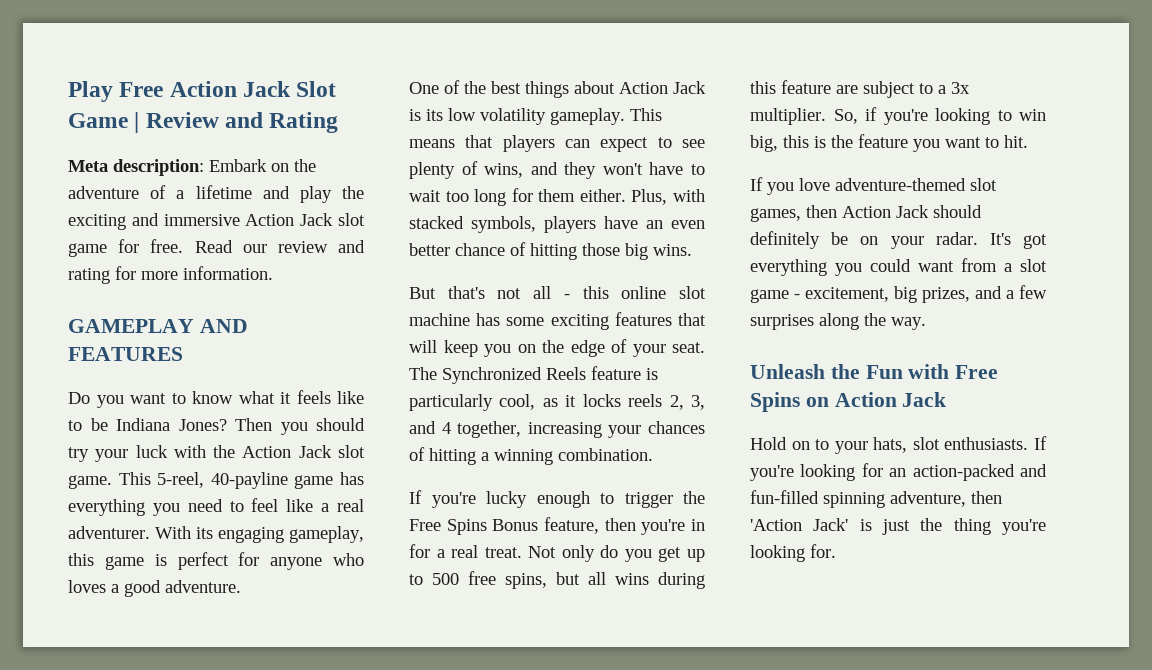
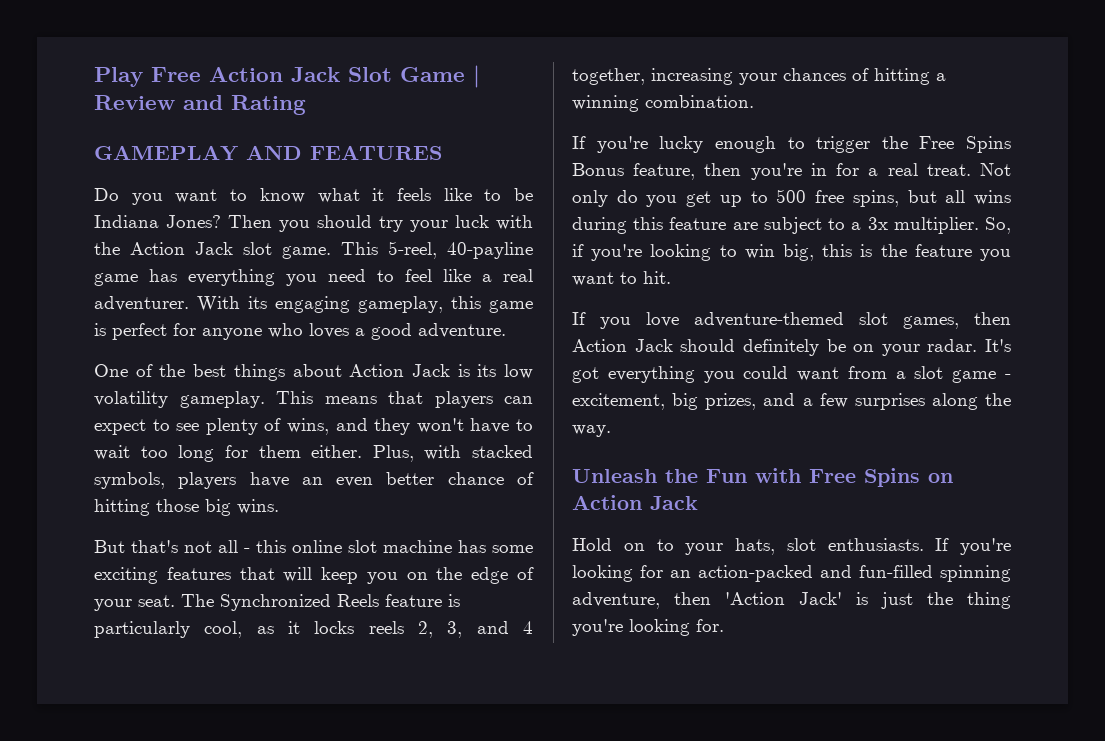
[68,159,316,176] [68,185,364,203] [68,213,366,230] [68,239,365,257] [68,266,273,284] // Meta description: Embark on the adventure of a lifetime and play the exciting and immersive Action Jack slot game for free. Read our review and rating for more information. -> (306, 105) none

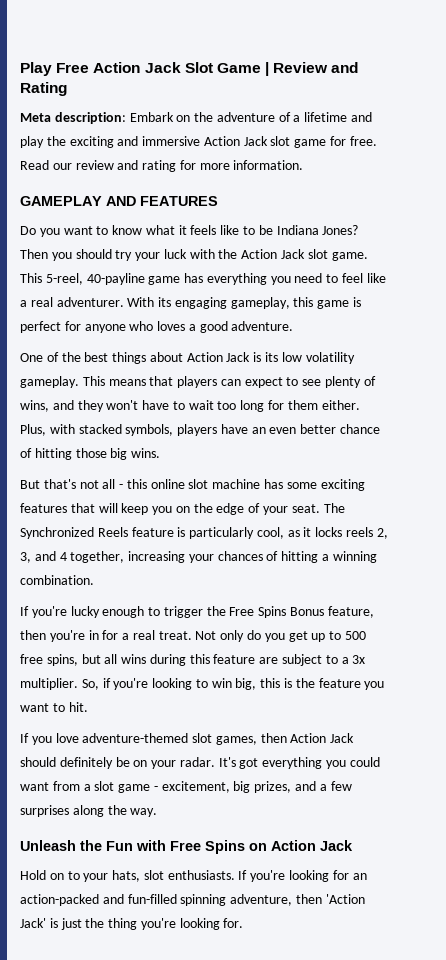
(306, 105) none -> [20,112,373,124] [20,136,377,148] [20,160,304,172] // Meta description: Embark on the adventure of a lifetime and play the exciting and immersive Action Jack slot game for free. Read our review and rating for more information.

